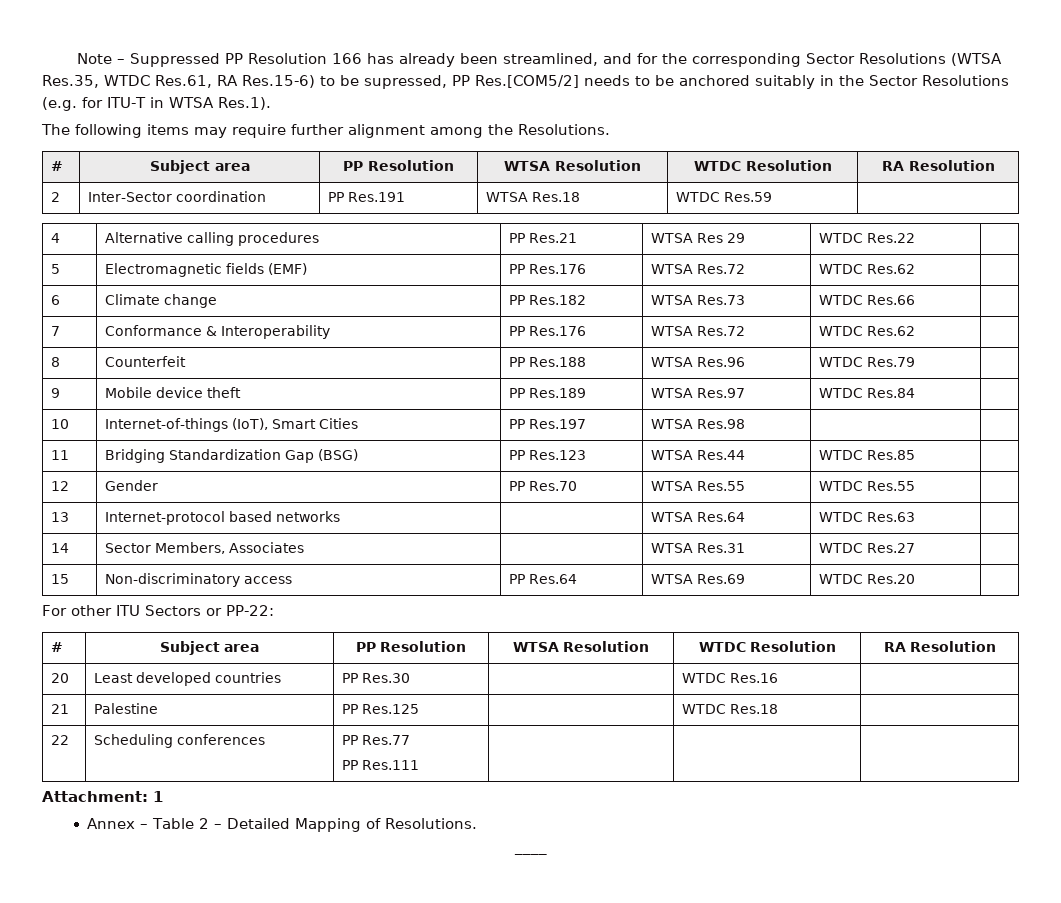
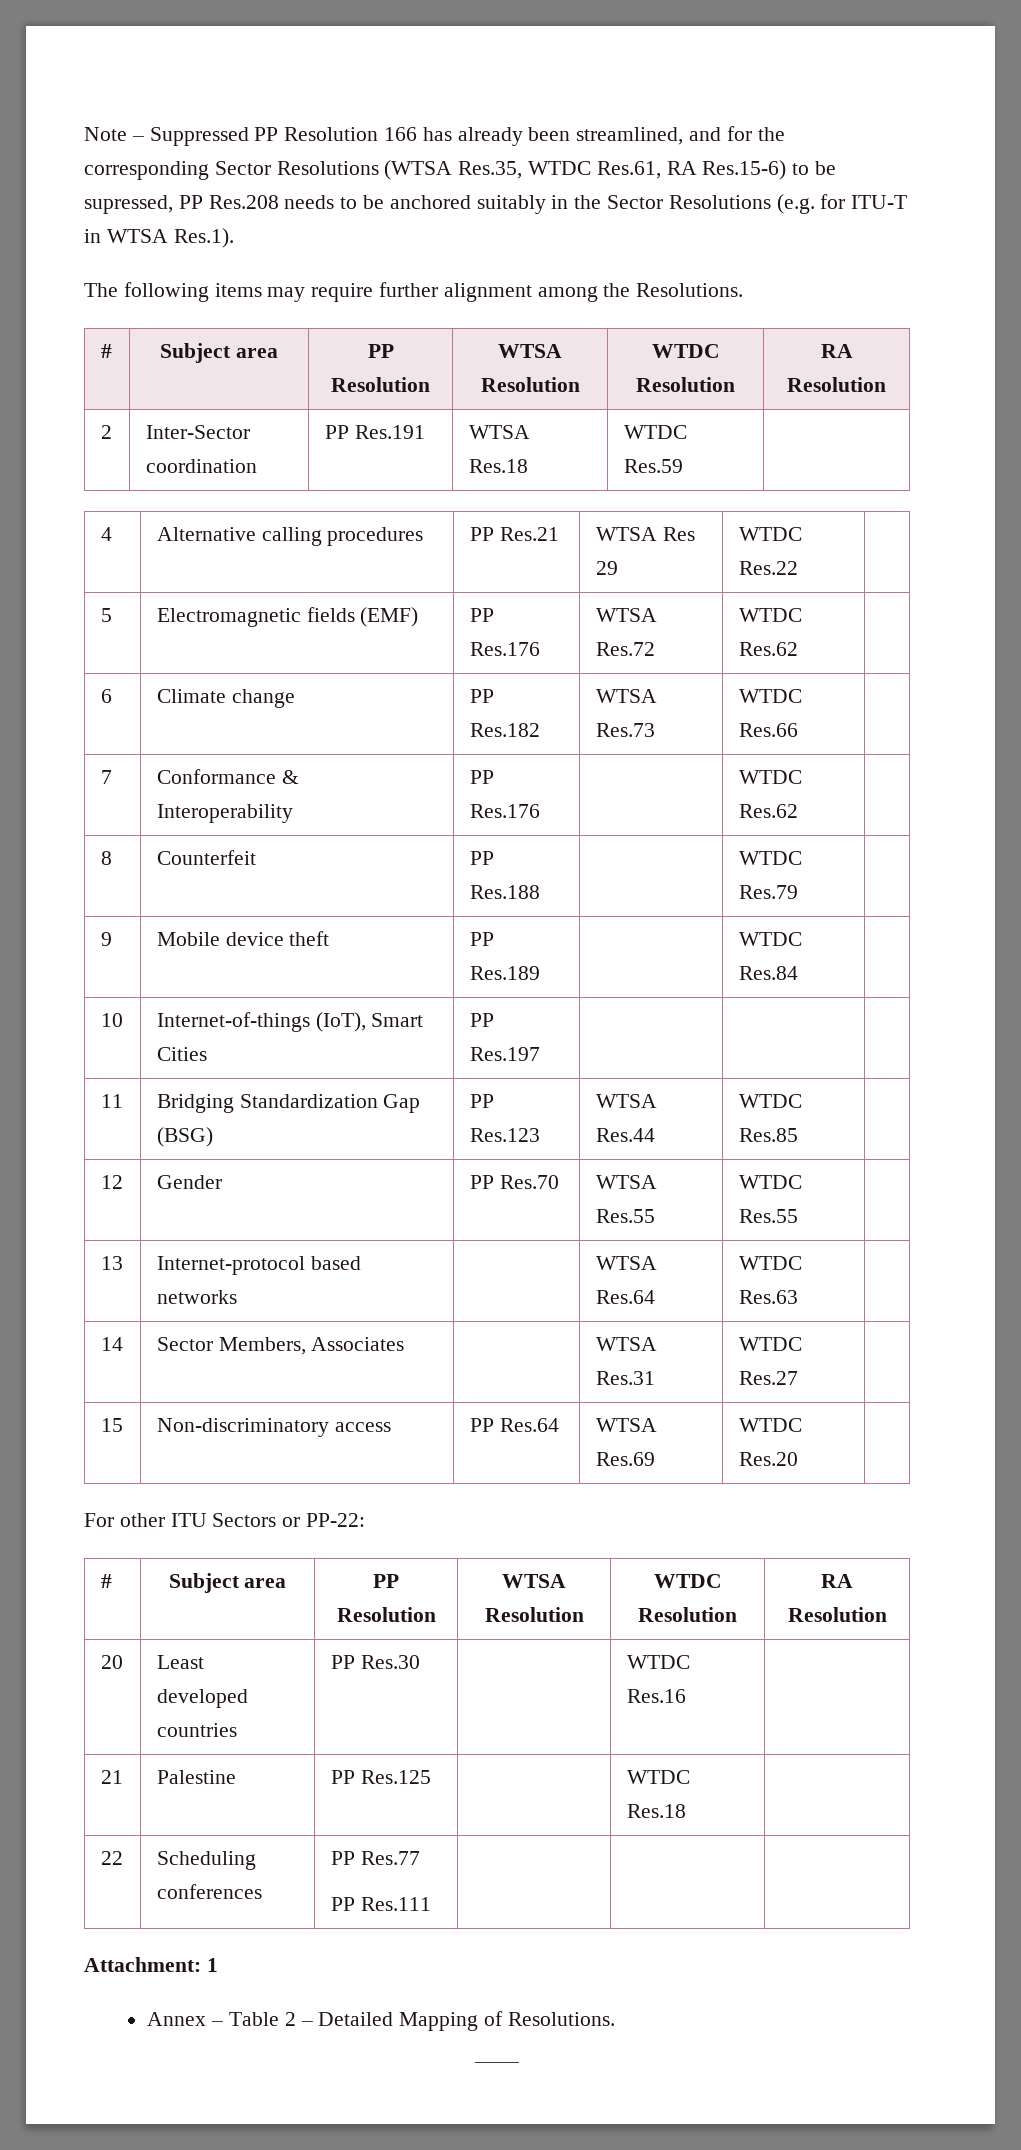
[475,75,579,88] Res.[COM5/2] -> [208,195,279,209] Res.208
[650,326,745,336] WTSA Res.72 -> (540, 811) none
[650,357,745,367] WTSA Res.96 -> (540, 892) none
[650,388,745,398] WTSA Res.97 -> (540, 973) none
[650,419,745,429] WTSA Res.98 -> (540, 1054) none

